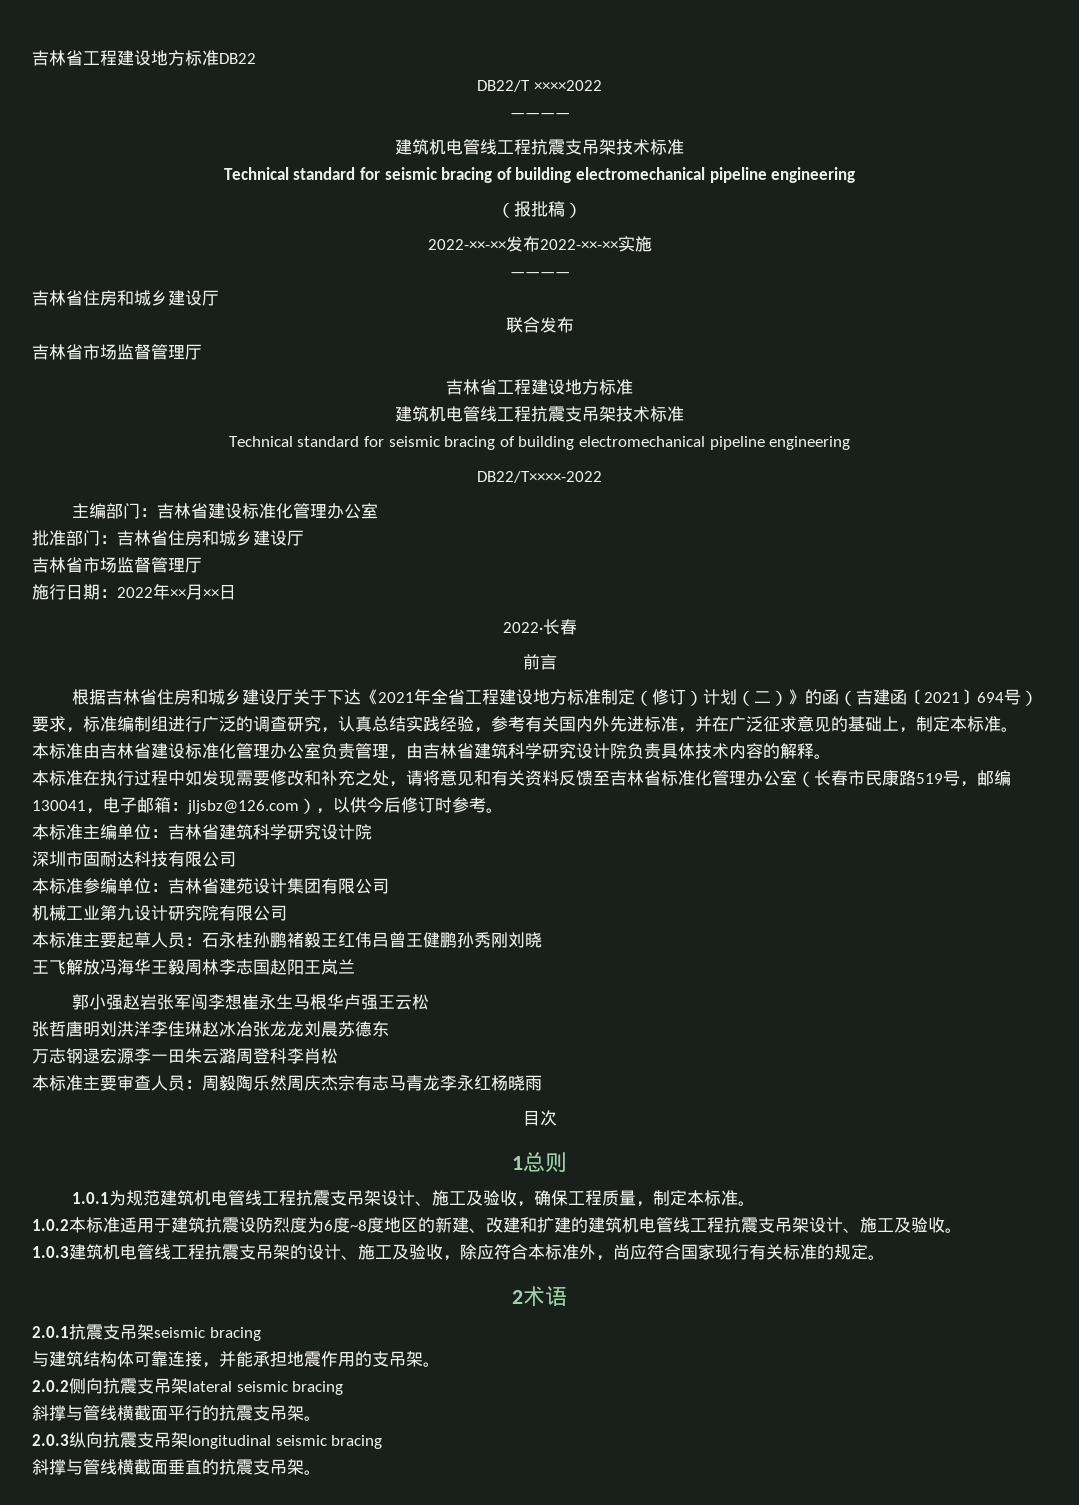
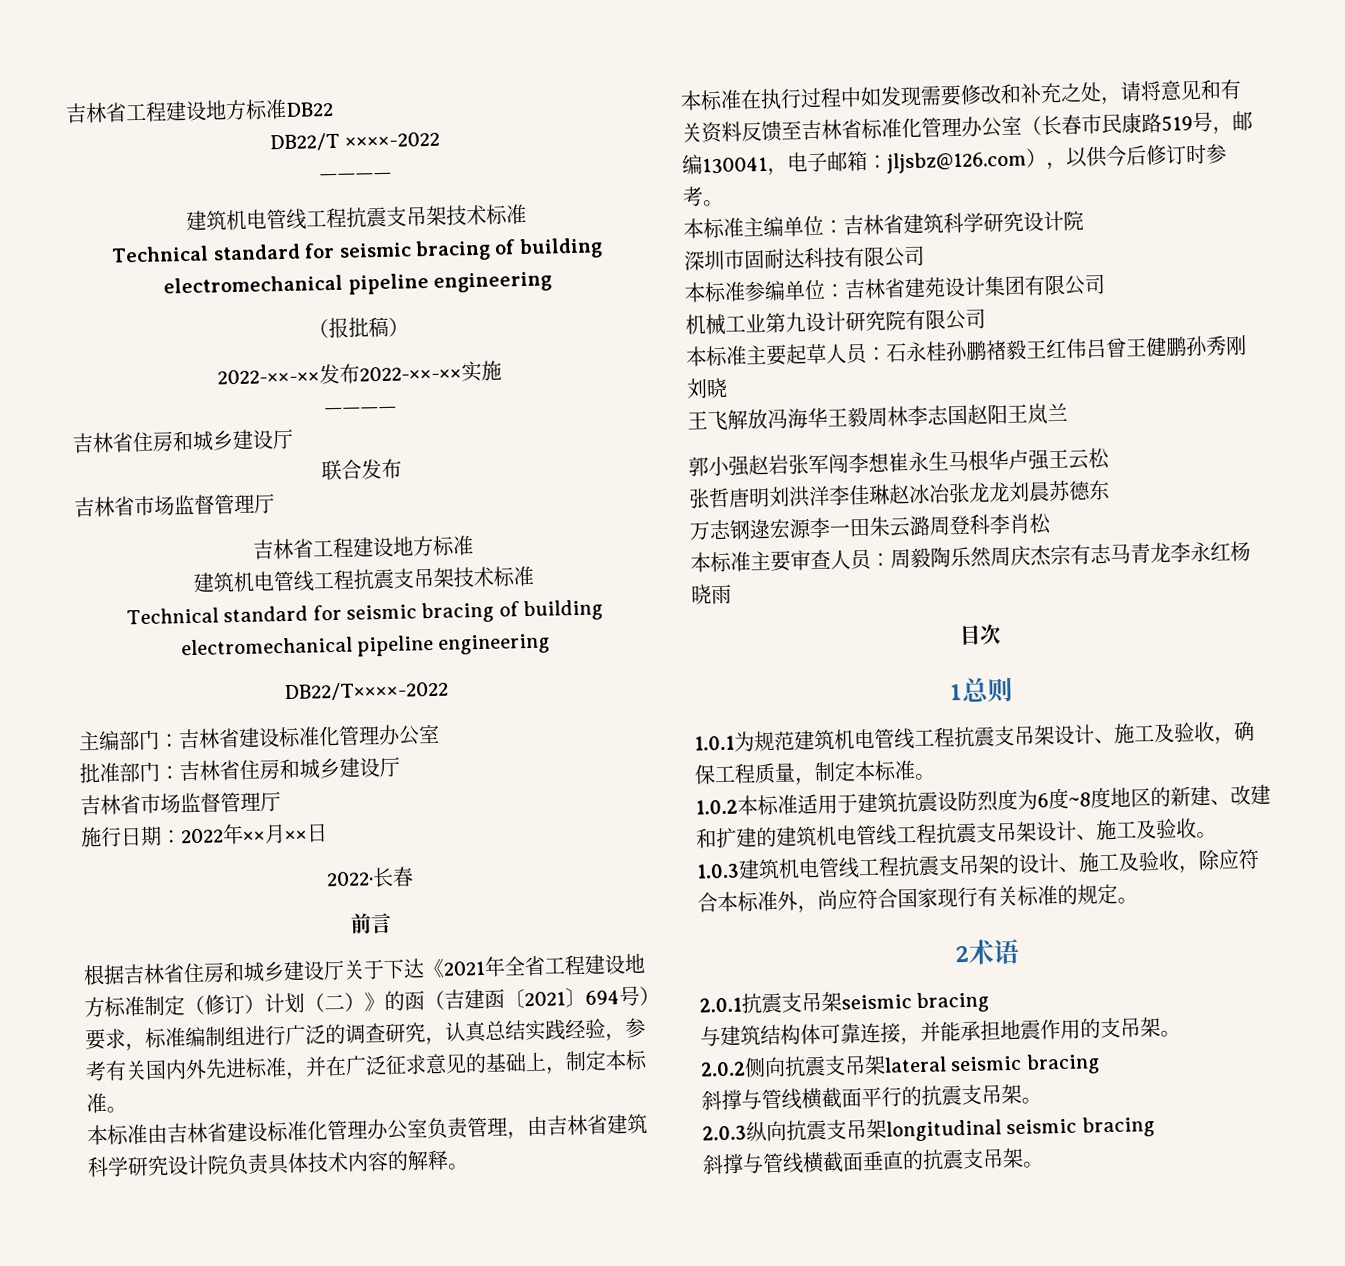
[533,80,602,91] ××××2022 -> [344,131,440,148] ××××-2022

